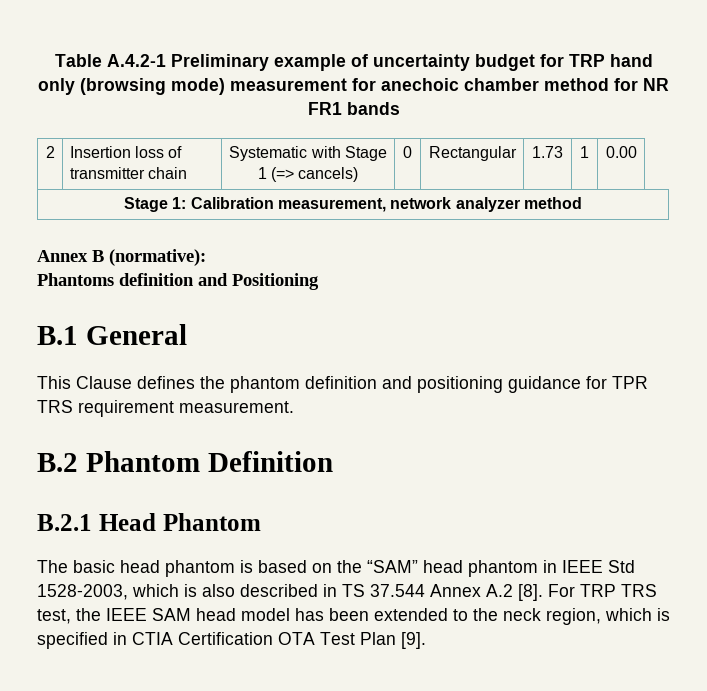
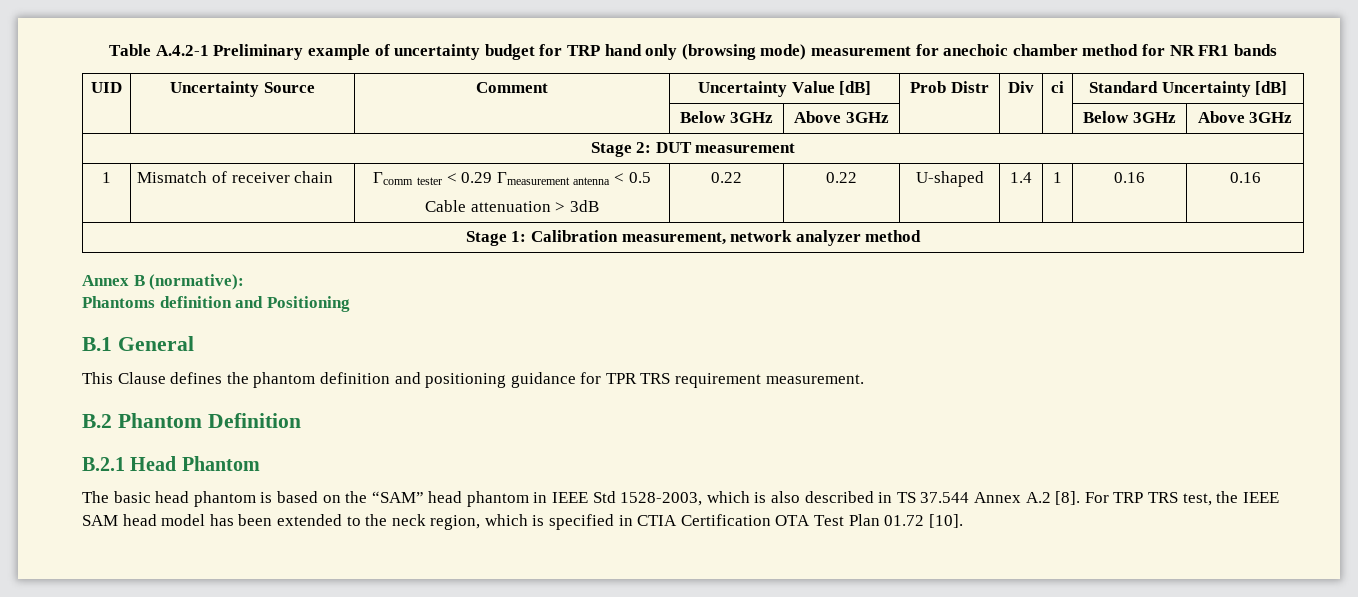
[45,146,55,158] [69,146,183,158] [69,167,188,179] [229,146,387,161] [257,167,359,182] [403,146,412,158] [428,146,517,161] [532,146,563,158] [580,146,589,158] [605,146,637,158] 2 | Insertion loss of transmitter chain | Systematic with Stage 1 (=> cancels) | 0 | Rectangular | 1.73 | 1 | 0.00 -> [91,82,122,93] [170,81,315,97] [476,82,548,93] [697,81,872,97] [910,81,989,93] [1008,81,1034,93] [1051,81,1064,93] [1088,81,1288,97] [680,111,773,123] [794,111,889,123] [1083,111,1176,123] [1197,111,1293,123] [590,142,796,157] [102,172,111,183] [137,171,334,183] [373,172,651,185] [425,200,599,212] [711,172,742,183] [826,172,857,183] [915,171,984,187] [1010,172,1032,183] [1053,172,1062,183] [1114,172,1145,183] [1229,172,1261,183] UID | Uncertainty Source | Comment | Uncertainty Value [dB] | Prob Distr | Div | ci | Standard Uncertainty [dB] // | | | Below 3GHz | Above 3GHz | | | | Below 3GHz | Above 3GHz // Stage 2: DUT measurement // 1 | Mismatch of receiver chain | Гcomm tester < 0.29 Гmeasurement antenna < 0.5 // Cable attenuation > 3dB | 0.22 | 0.22 | U-shaped | 1.4 | 1 | 0.16 | 0.16
[401,632,426,649] [9]. -> [884,514,963,528] 01.72 [10].

